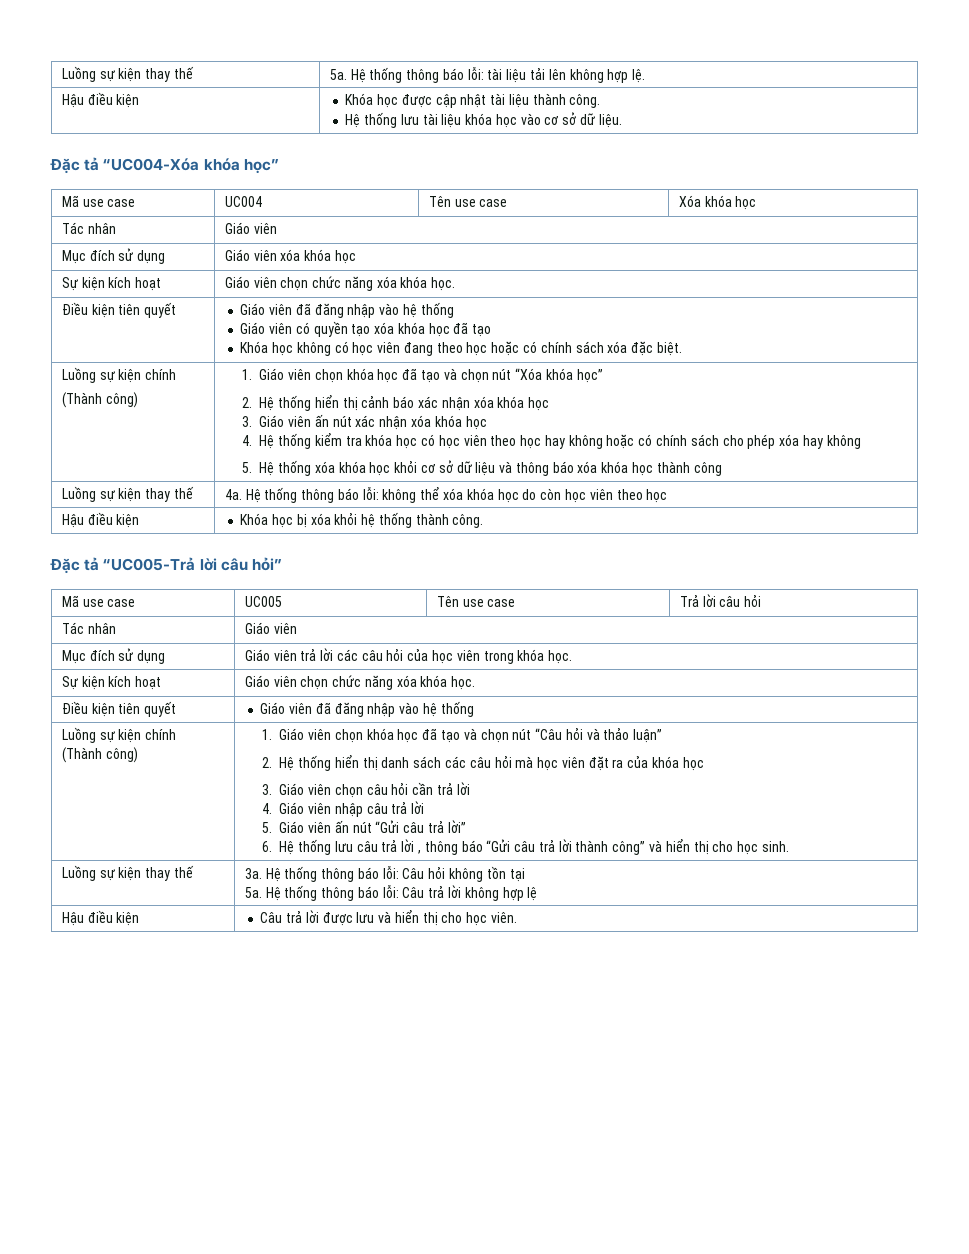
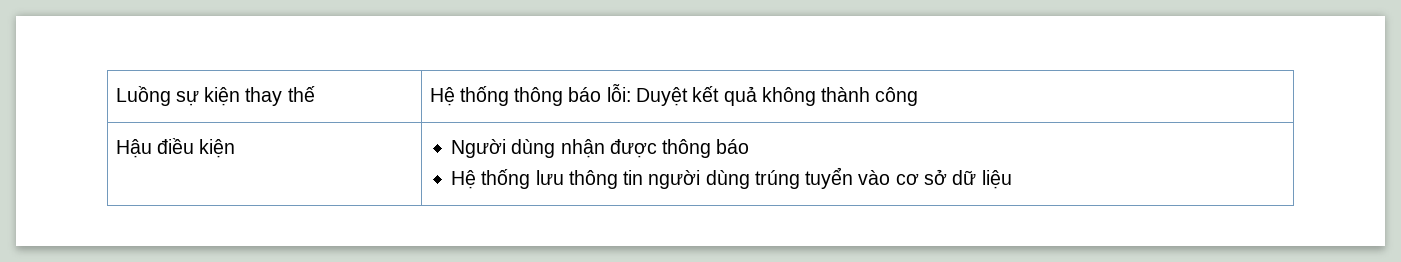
[61,66,194,82] [329,66,646,83] [61,92,140,108] [345,93,601,108] [345,112,622,128] [50,157,279,174] [61,195,136,207] [224,196,262,207] [428,196,508,207] [678,195,757,210] [61,222,116,234] [224,222,277,234] [61,248,166,264] [224,249,356,264] [61,277,162,291] [224,276,456,291] [61,302,177,318] [240,302,454,318] [240,321,492,337] [240,341,682,356] [61,367,177,383] [61,392,138,408] [242,368,603,383] [242,395,550,411] [242,414,487,430] [242,433,861,449] [242,460,722,476] [61,486,194,502] [224,486,668,503] [61,512,140,528] [240,512,484,528] [50,557,282,574] [61,595,136,607] [244,596,282,607] [436,596,516,607] [679,594,762,607] [61,622,116,634] [244,622,297,634] [61,648,166,664] [244,648,573,664] [61,676,162,690] [244,675,476,690] [61,701,177,717] [260,701,474,717] [61,727,177,743] [61,747,138,763] [262,728,663,743] [262,755,704,771] [262,782,470,798] [262,801,425,817] [262,820,466,833] [262,839,789,855] [61,865,194,881] [244,865,525,882] [244,884,538,901] [61,910,140,926] [260,910,517,926] Luồng sự kiện thay thế | 5a. Hệ thống thông báo lỗi: tài liệu tải lên không hợp lệ. // Hậu điều kiện | Khóa học được cập nhật tài liệu thành công. // Hệ thống lưu tài liệu khóa học vào cơ sở dữ liệu. // Đặc tả “UC004-Xóa khóa học” // Mã use case | UC004 | Tên use case | Xóa khóa học // Tác nhân | Giáo viên // Mục đích sử dụng | Giáo viên xóa khóa học // Sự kiện kích hoạt | Giáo viên chọn chức năng xóa khóa học. // Điều kiện tiên quyết | Giáo viên đã đăng nhập vào hệ thống // Giáo viên có quyền tạo xóa khóa học đã tạo // Khóa học không có học viên đang theo học hoặc có chính sách xóa đặc biệt. // Luồng sự kiện chính // (Thành công) | 1. Giáo viên chọn khóa học đã tạo và chọn nút “Xóa khóa học” // 2. Hệ thống hiển thị cảnh báo xác nhận xóa khóa học // 3. Giáo viên ấn nút xác nhận xóa khóa học // 4. Hệ thống kiểm tra khóa học có học viên theo học hay không hoặc có chính sách cho phép xóa hay không // 5. Hệ thống xóa khóa học khỏi cơ sở dữ liệu và thông báo xóa khóa học thành công // Luồng sự kiện thay thế | 4a. Hệ thống thông báo lỗi: không thể xóa khóa học do còn học viên theo học // Hậu điều kiện | Khóa học bị xóa khỏi hệ thống thành công. // Đặc tả “UC005-Trả lời câu hỏi” // Mã use case | UC005 | Tên use case | Trả lời câu hỏi // Tác nhân | Giáo viên // Mục đích sử dụng | Giáo viên trả lời các câu hỏi của học viên trong khóa học. // Sự kiện kích hoạt | Giáo viên chọn chức năng xóa khóa học. // Điều kiện tiên quyết | Giáo viên đã đăng nhập vào hệ thống // Luồng sự kiện chính // (Thành công) | 1. Giáo viên chọn khóa học đã tạo và chọn nút “Câu hỏi và thảo luận” // 2. Hệ thống hiển thị danh sách các câu hỏi mà học viên đặt ra của khóa học // 3. Giáo viên chọn câu hỏi cần trả lời // 4. Giáo viên nhập câu trả lời // 5. Giáo viên ấn nút “Gửi câu trả lời” // 6. Hệ thống lưu câu trả lời , thông báo “Gửi câu trả lời thành công” và hiển thị cho học sinh. // Luồng sự kiện thay thế | 3a. Hệ thống thông báo lỗi: Câu hỏi không tồn tại // 5a. Hệ thống thông báo lỗi: Câu trả lời không hợp lệ // Hậu điều kiện | Câu trả lời được lưu và hiển thị cho học viên. -> [115,86,315,106] [429,84,919,106] [115,138,236,158] [451,139,750,158] [451,167,1012,189] Luồng sự kiện thay thế | Hệ thống thông báo lỗi: Duyệt kết quả không thành công // Hậu điều kiện | Người dùng nhận được thông báo // Hệ thống lưu thông tin người dùng trúng tuyển vào cơ sở dữ liệu

